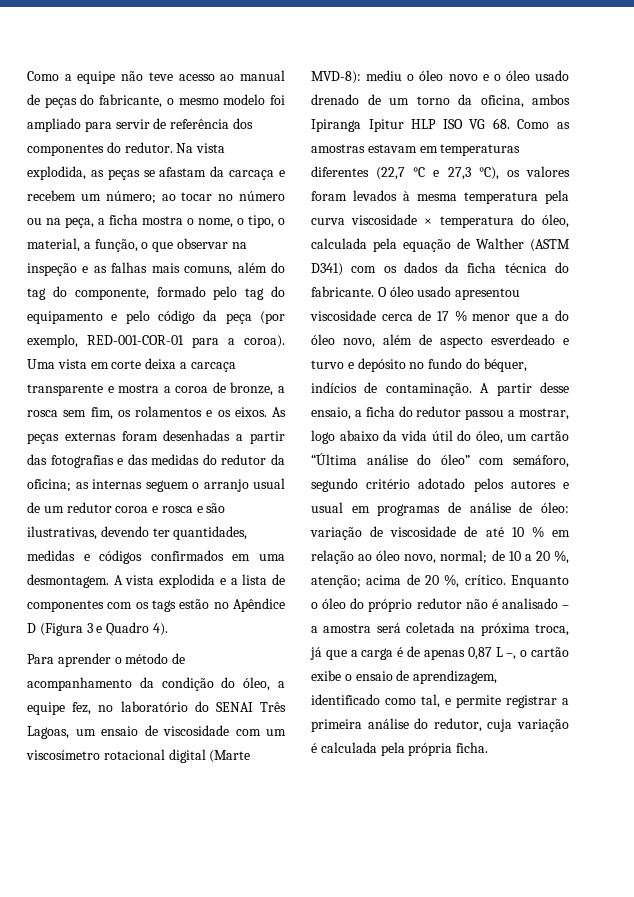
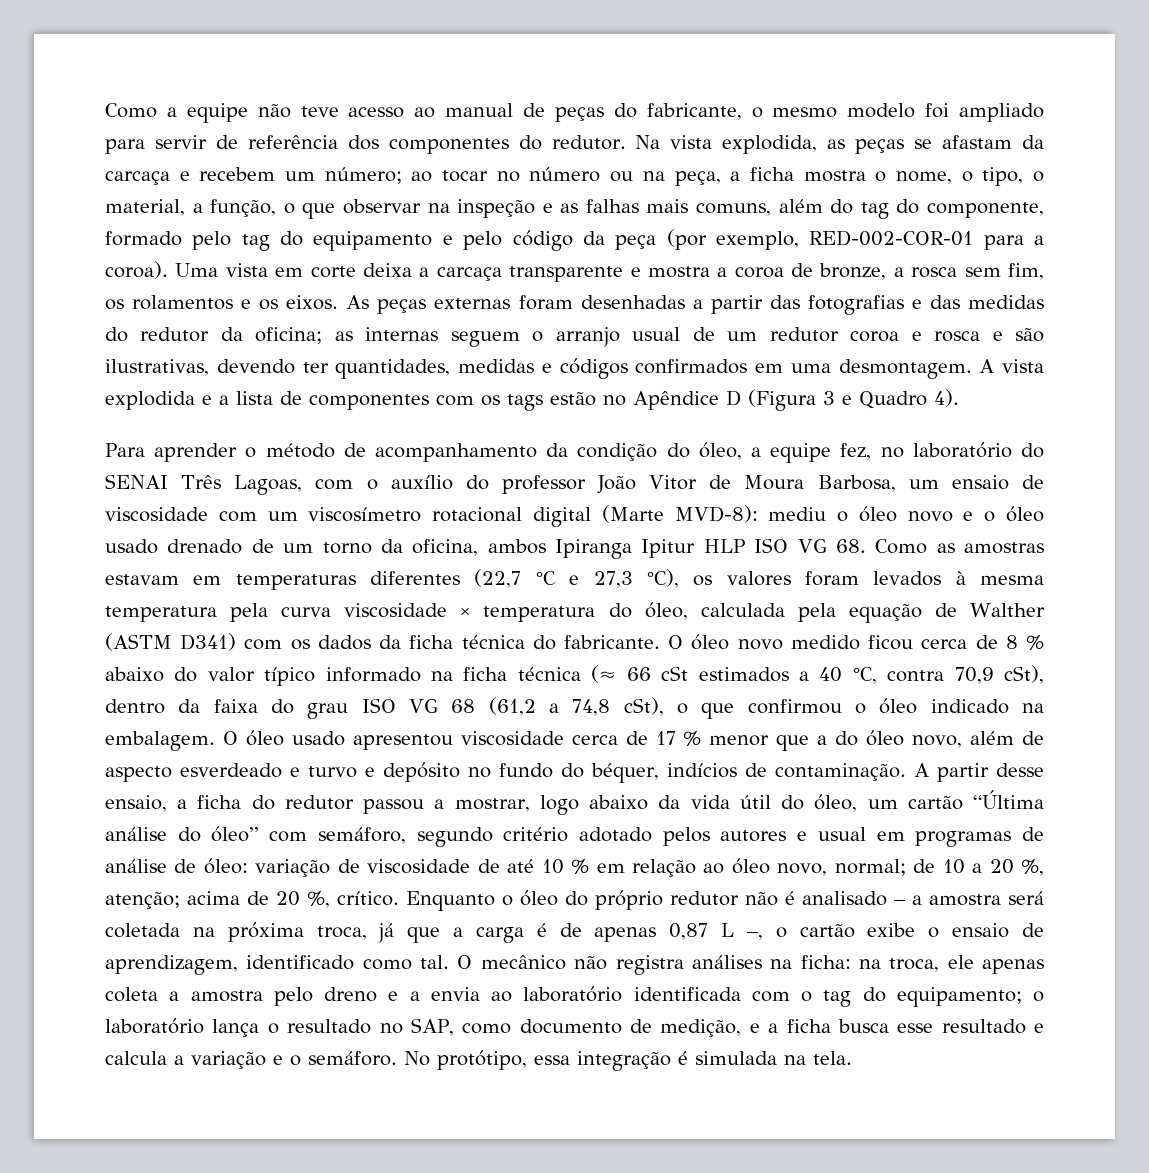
[87,335,184,345] RED-001-COR-01 -> [809,230,974,246] RED-002-COR-01
(69, 732) none -> [315,475,896,494] com o auxílio do professor João Vitor de Moura Barbosa,
(414, 291) none -> [737,635,1044,650] [105,665,1044,686] [105,697,1045,719] [105,730,284,751] novo medido ficou cerca de 8 % abaixo do valor típico informado na ficha técnica (≈ 66 cSt estimados a 40 °C, contra 70,9 cSt), dentro da faixa do grau ISO VG 68 (61,2 a 74,8 cSt), o que confirmou o óleo indicado na embalagem. O óleo
[421,694,569,708] [311,718,569,732] [311,742,489,756] tal, e permite registrar a primeira análise do redutor, cuja variação é calculada pela própria ficha. -> [420,954,1044,975] [105,986,1044,1007] [105,1018,1044,1037] [105,1050,852,1071] tal. O mecânico não registra análises na ficha: na troca, ele apenas coleta a amostra pelo dreno e a envia ao laboratório identificada com o tag do equipamento; o laboratório lança o resultado no SAP, como documento de medição, e a ficha busca esse resultado e calcula a variação e o semáforo. No protótipo, essa integração é simulada na tela.

